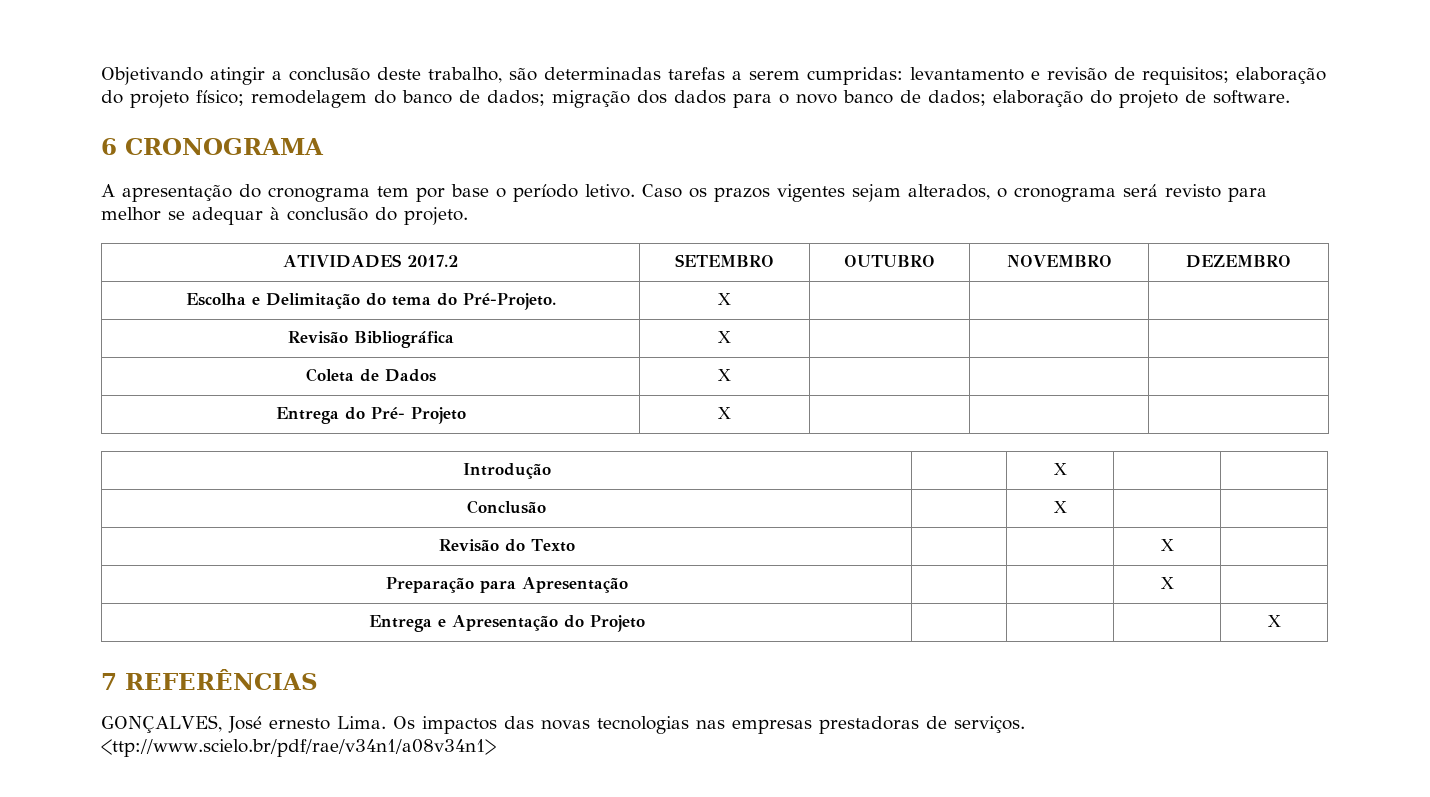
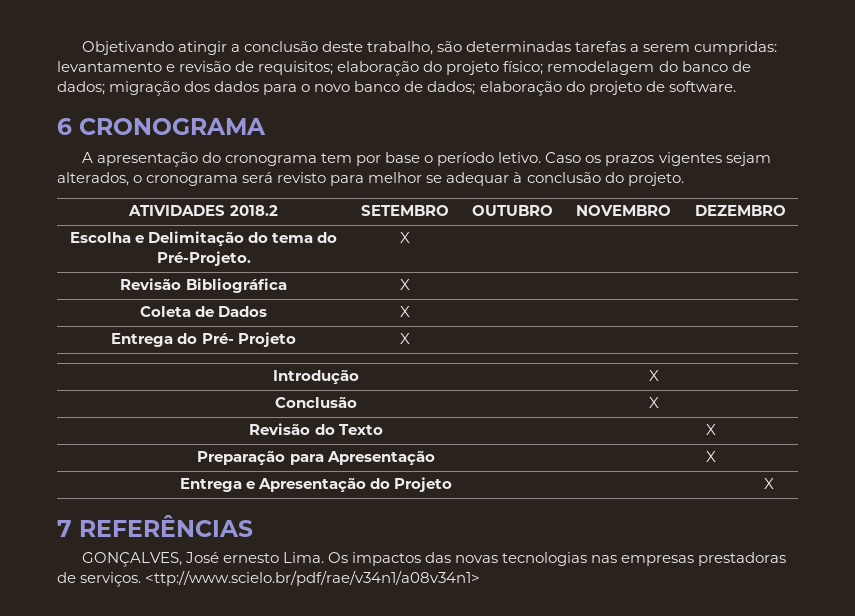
[406,255,458,267] 2017.2 -> [229,205,278,216] 2018.2

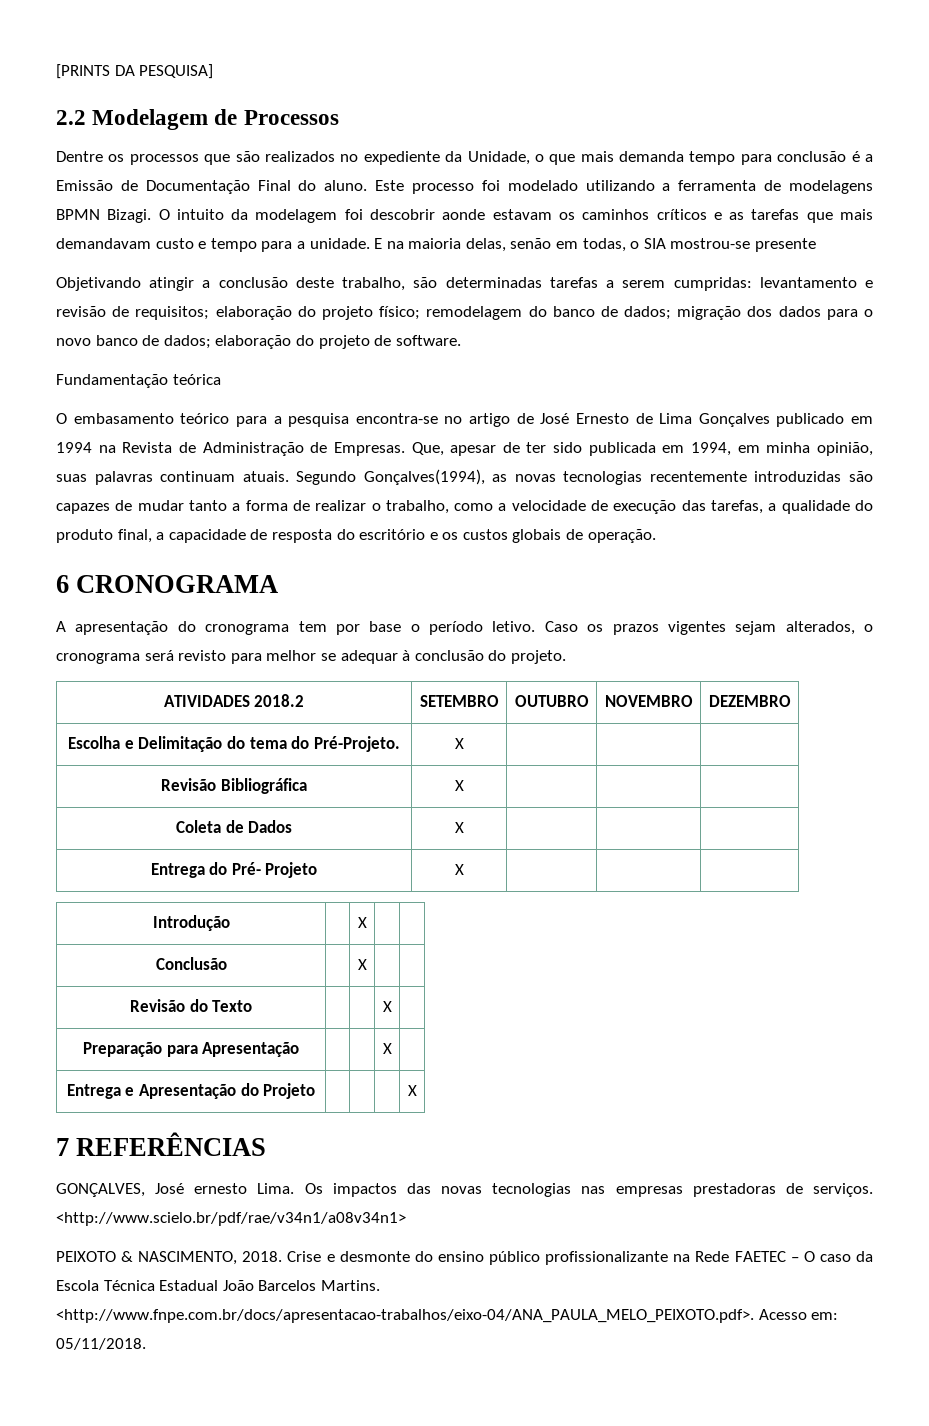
(81, 48) none -> [56,64,214,79] [56,109,339,130] [56,151,874,165] [56,180,873,194] [56,209,873,223] [56,238,817,252] [PRINTS DA PESQUISA] // 2.2 Modelagem de Processos // Dentre os processos que são realizados no expediente da Unidade, o que mais demanda tempo para conclusão é a Emissão de Documentação Final do aluno. Este processo foi modelado utilizando a ferramenta de modelagens BPMN Bizagi. O intuito da modelagem foi descobrir aonde estavam os caminhos críticos e as tarefas que mais demandavam custo e tempo para a unidade. E na maioria delas, senão em todas, o SIA mostrou-se presente //
(736, 86) none -> [56,374,221,388] [56,413,873,427] [56,442,873,456] [56,469,873,485] [56,500,873,514] [56,529,656,543] // Fundamentação teórica // O embasamento teórico para a pesquisa encontra-se no artigo de José Ernesto de Lima Gonçalves publicado em 1994 na Revista de Administração de Empresas. Que, apesar de ter sido publicada em 1994, em minha opinião, suas palavras continuam atuais. Segundo Gonçalves(1994), as novas tecnologias recentemente introduzidas são capazes de mudar tanto a forma de realizar o trabalho, como a velocidade de execução das tarefas, a qualidade do produto final, a capacidade de resposta do escritório e os custos globais de operação.
[145,570,481,586] <ttp://www.scielo.br/pdf/rae/v34n1/a08v34n1> -> [56,1212,406,1226] [56,1251,874,1265] [56,1280,380,1291] [56,1309,839,1323] [56,1338,146,1350] <http://www.scielo.br/pdf/rae/v34n1/a08v34n1> // PEIXOTO & NASCIMENTO, 2018. Crise e desmonte do ensino público profissionalizante na Rede FAETEC – O caso da Escola Técnica Estadual João Barcelos Martins. <http://www.fnpe.com.br/docs/apresentacao-trabalhos/eixo-04/ANA_PAULA_MELO_PEIXOTO.pdf>. Acesso em: 05/11/2018.

